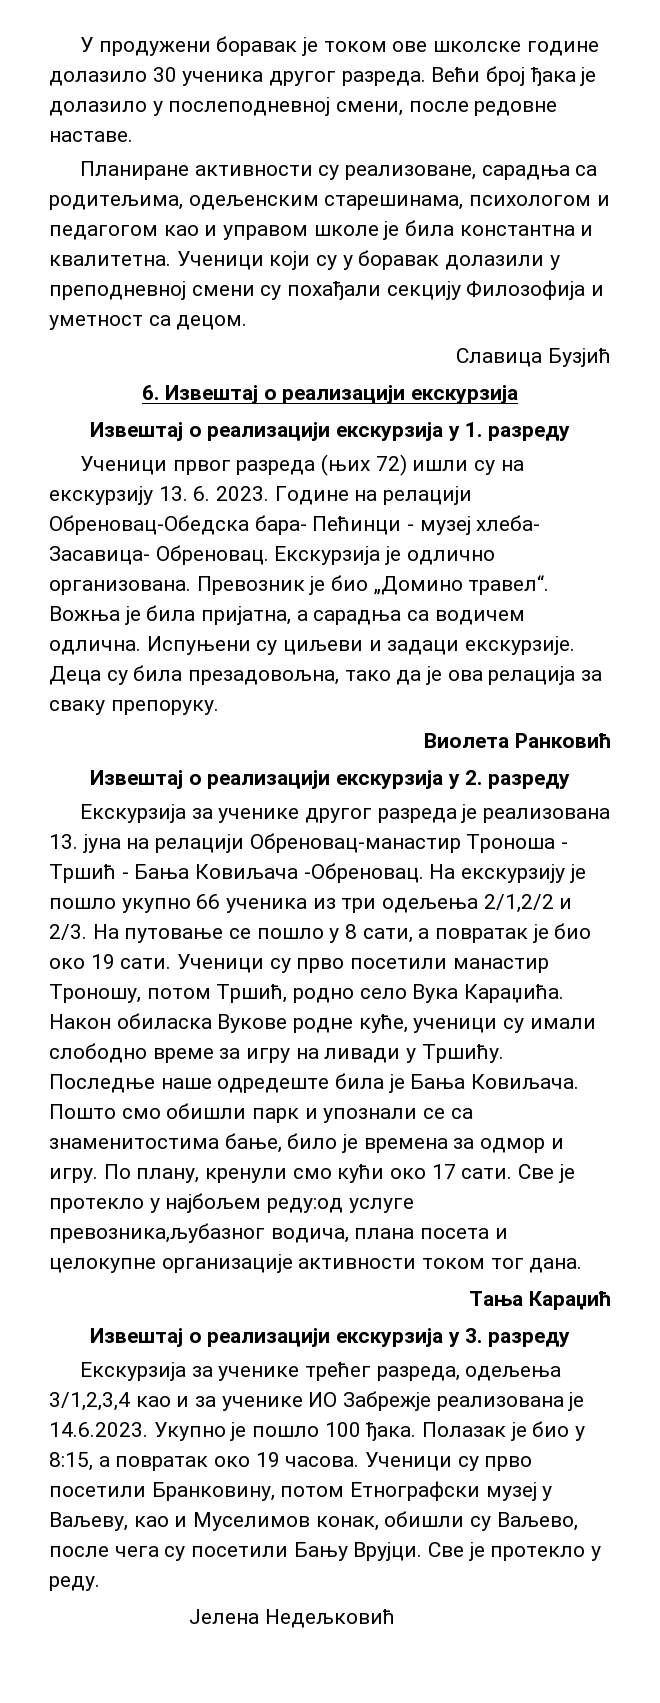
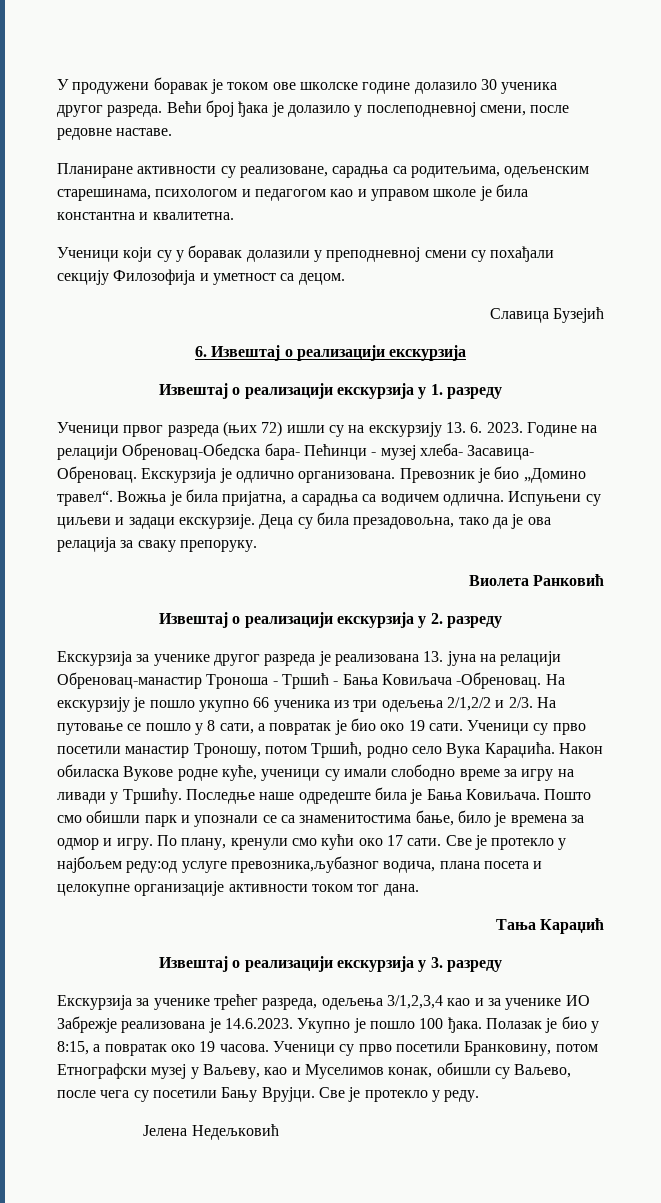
(171, 260) none -> (234, 216) //
[548,348,611,367] Бузјић -> [553,307,604,323] Бузејић

